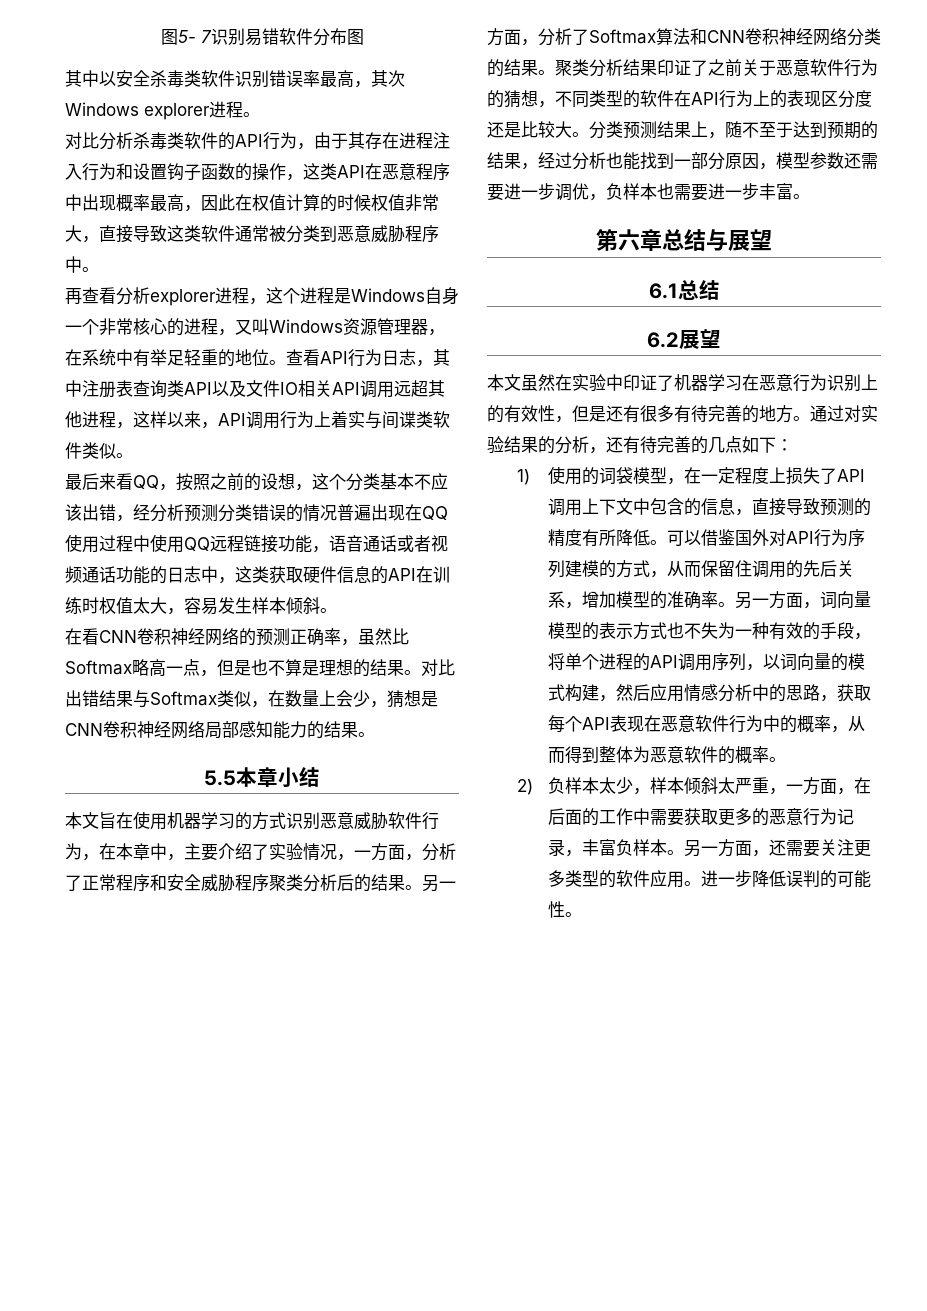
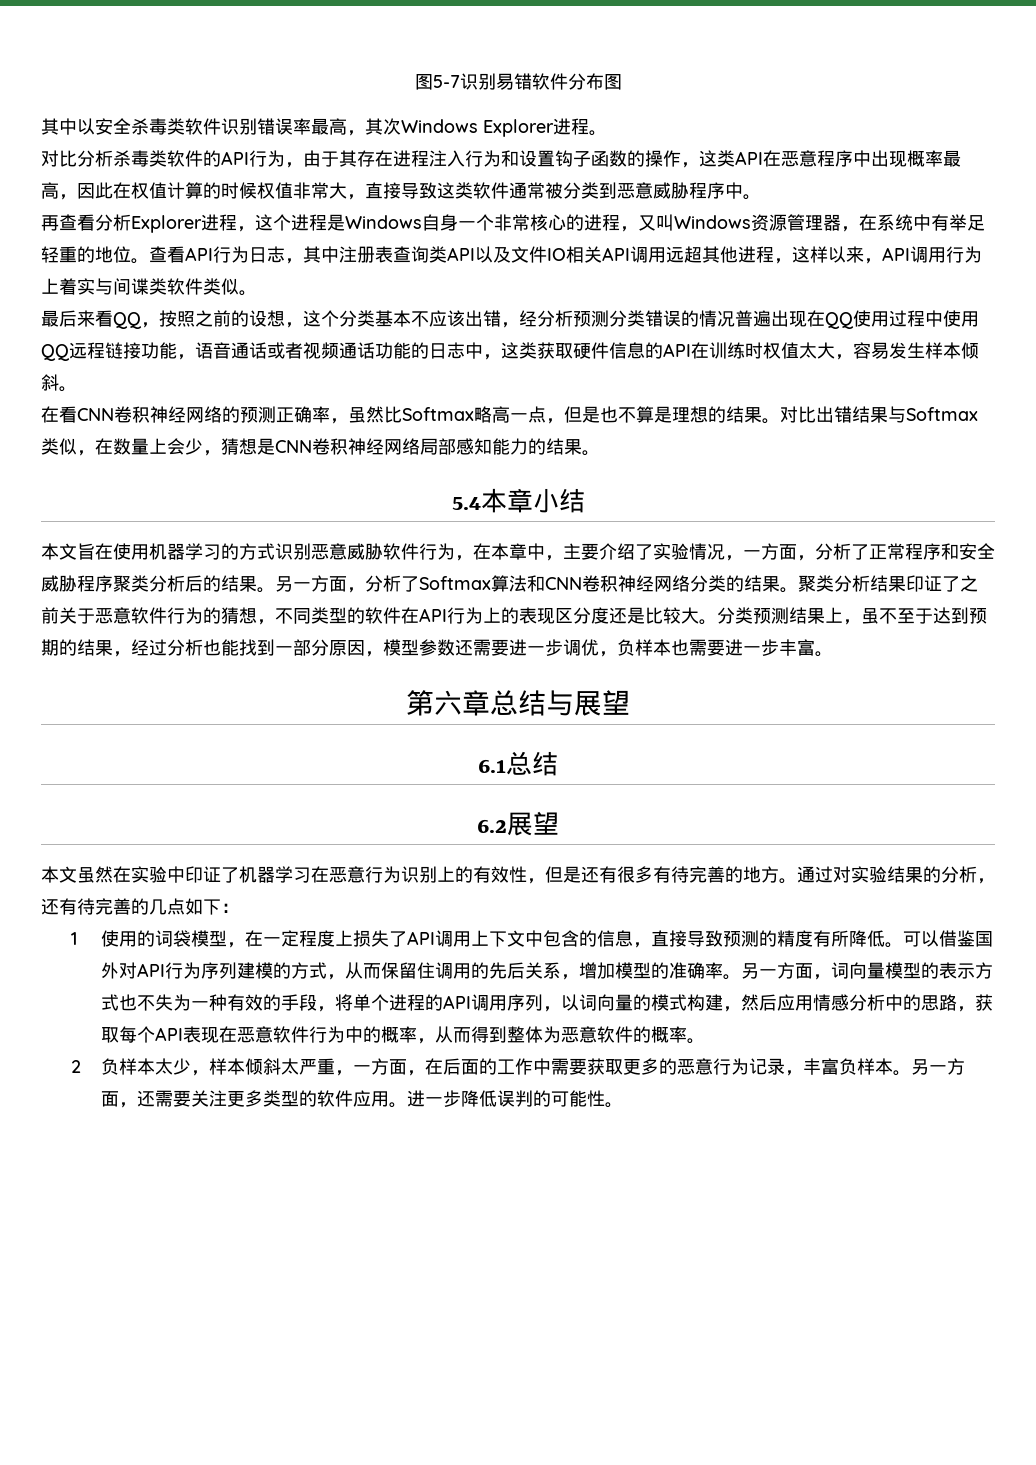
[160,29,212,45] 图5- 7 -> [414,74,460,90] 图5-7
[144,103,210,120] explorer -> [483,119,554,137] Explorer
[150,289,216,306] explorer -> [131,215,202,233] Explorer
[204,770,236,786] 5.5 -> [451,497,481,510] 5.4
[725,121,742,138] 随 -> [861,608,879,624] 虽
[517,469,531,485] 1) -> [70,932,77,945] 1
[517,779,534,795] 2) -> [70,1060,81,1073] 2

